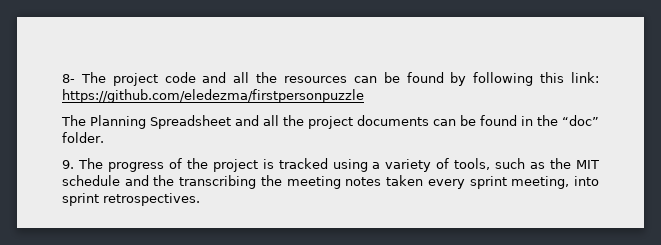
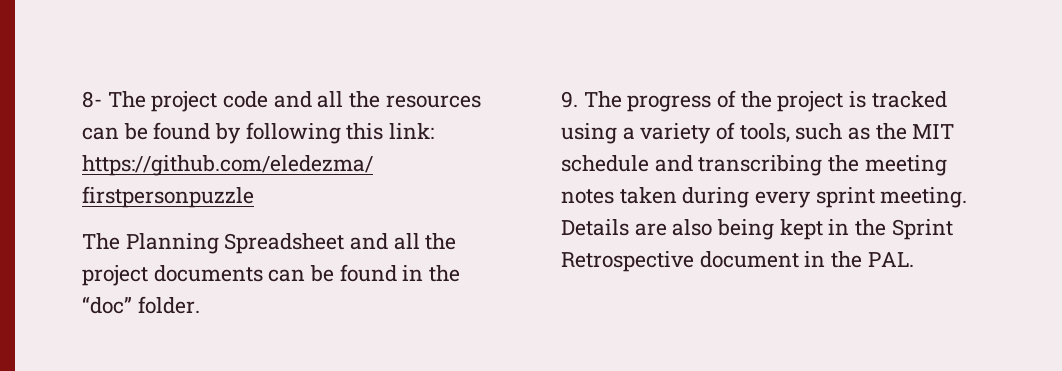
[153,175,175,186] the -> (693, 163) none
(424, 180) none -> [682,187,750,208] during
[511,176,600,189] [62,193,200,206] meeting, into sprint retrospectives. -> [880,187,968,208] [561,219,953,240] [561,251,914,272] meeting. Details are also being kept in the Sprint Retrospective document in the PAL.

